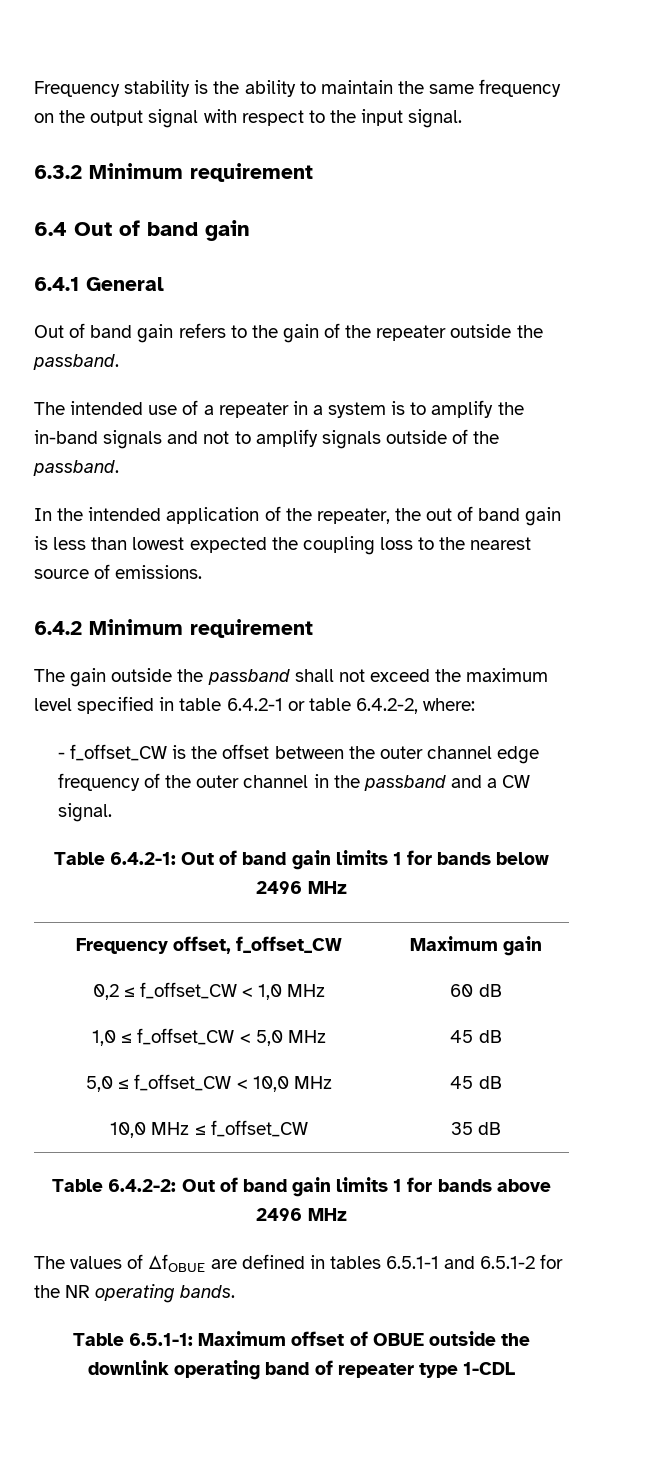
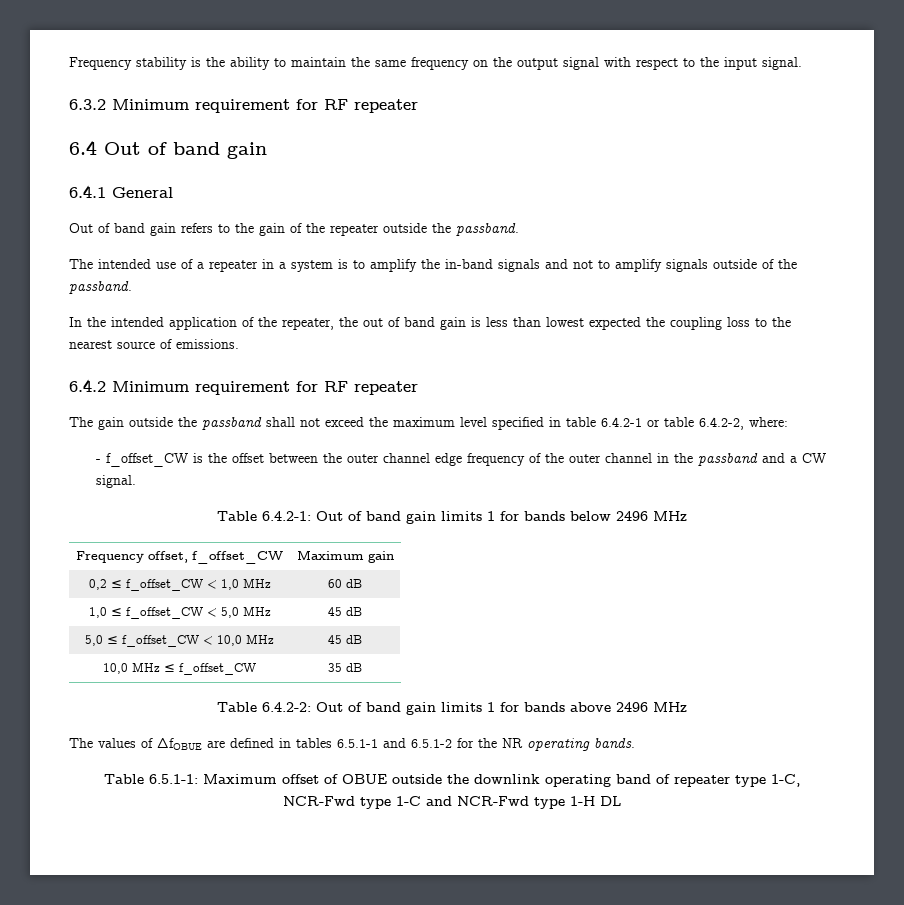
(313, 172) none -> [296,99,418,113] for RF repeater
(313, 628) none -> [296,381,418,395] for RF repeater
[462,1362,515,1375] 1-CDL -> [771,774,800,787] [283,796,621,809] 1-C, NCR-Fwd type 1-C and NCR-Fwd type 1-H DL

